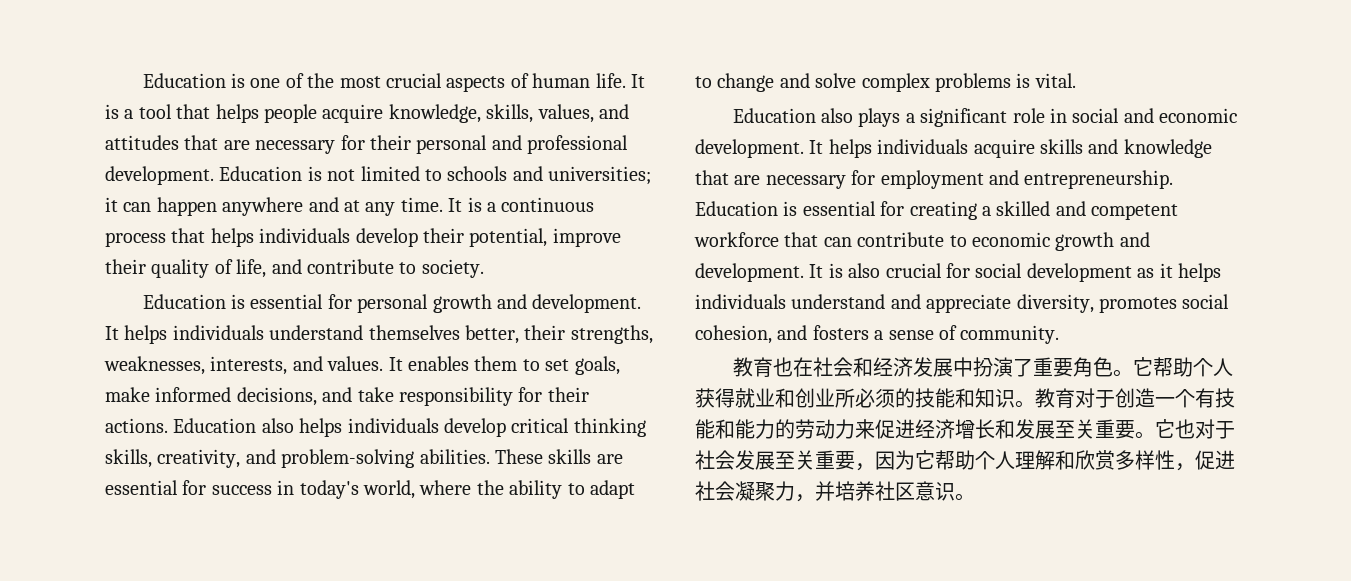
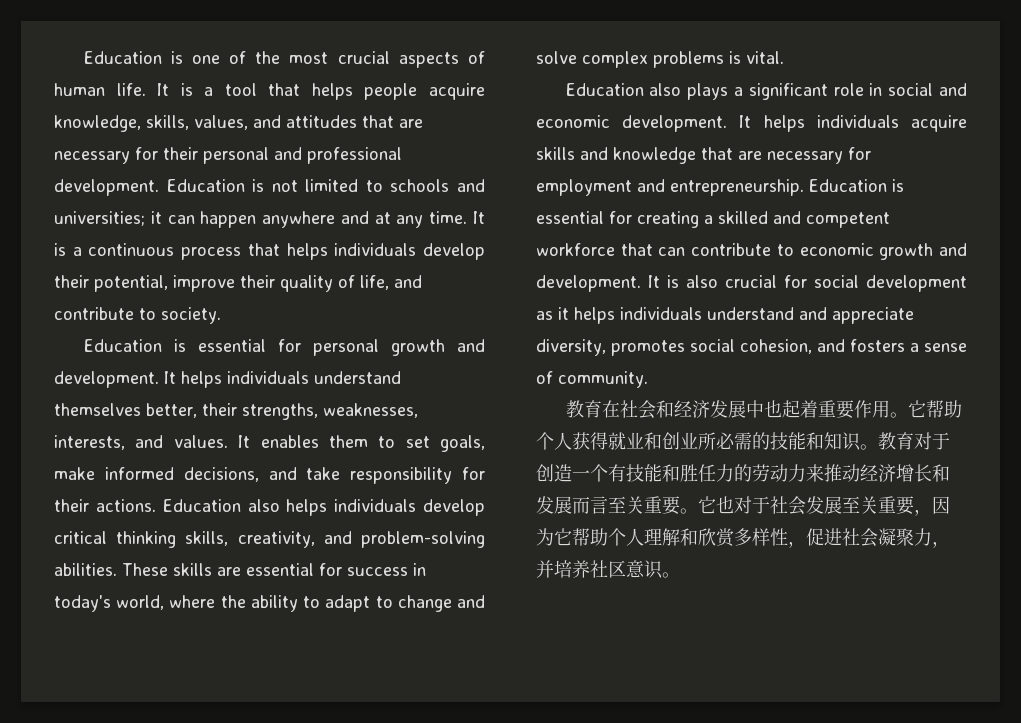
[772,357,793,377] 也 -> (602, 409) none
[972,357,1113,377] 扮演了重要角色 -> [763,400,890,419] 也起着重要作用
[875,388,895,408] 须 -> [734,432,752,450] 需
[735,419,755,439] 能 -> [680,464,716,482] 胜任
[875,419,915,439] 促进 -> [824,464,860,482] 推动
(1055, 429) none -> [572,496,608,514] 而言

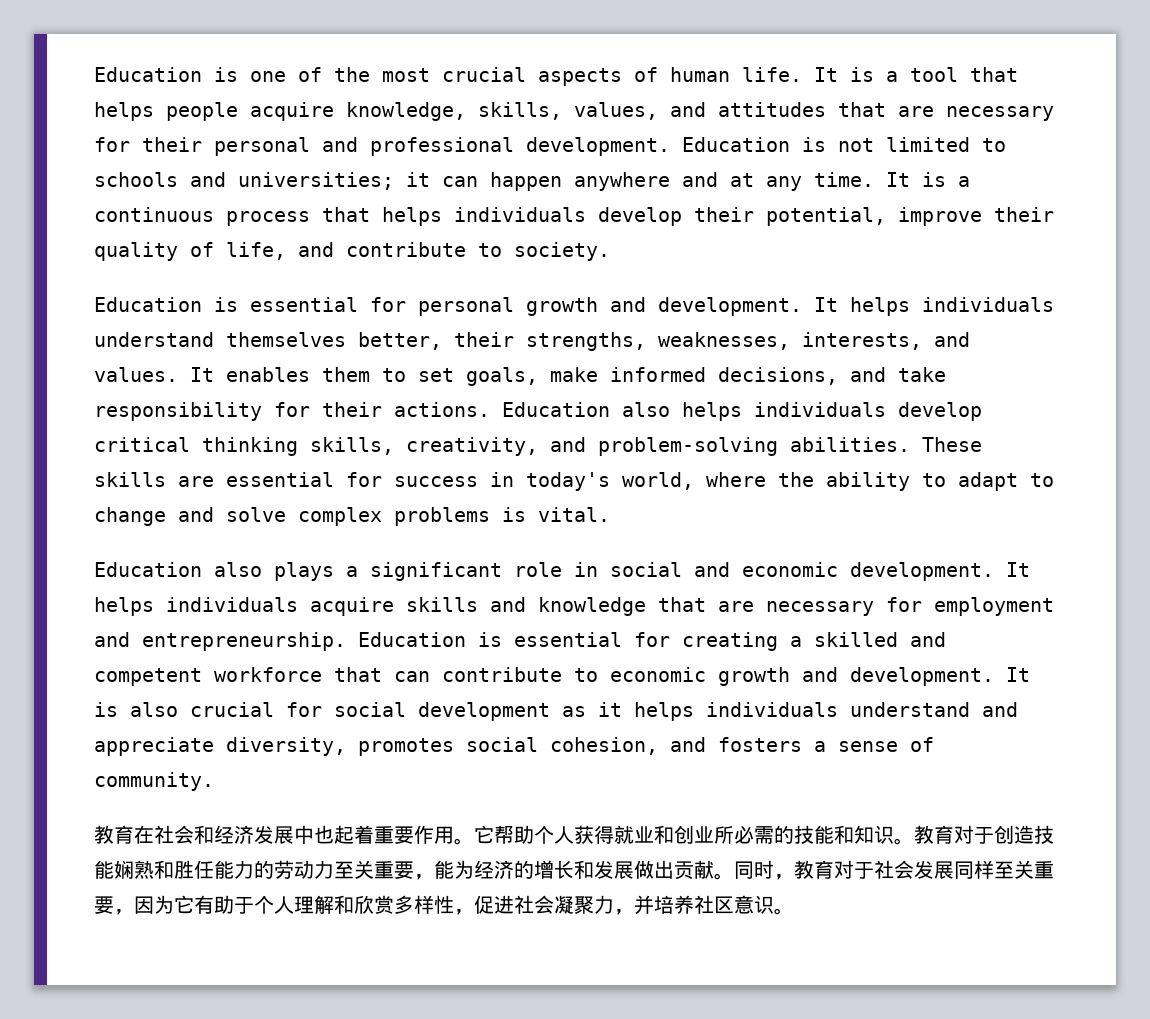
[572,464,950,482] [536,496,734,515] 一个有技能和胜任力的劳动力来推动经济增长和发展而言至关重要。它也 -> [1034,825,1054,844] [94,860,834,880] 技能娴熟和胜任能力的劳动力至关重要，能为经济的增长和发展做出贡献。同时，教育
(842, 505) none -> [954,860,994,879] 同样
[572,528,608,546] 帮助 -> [194,895,254,914] 有助于

